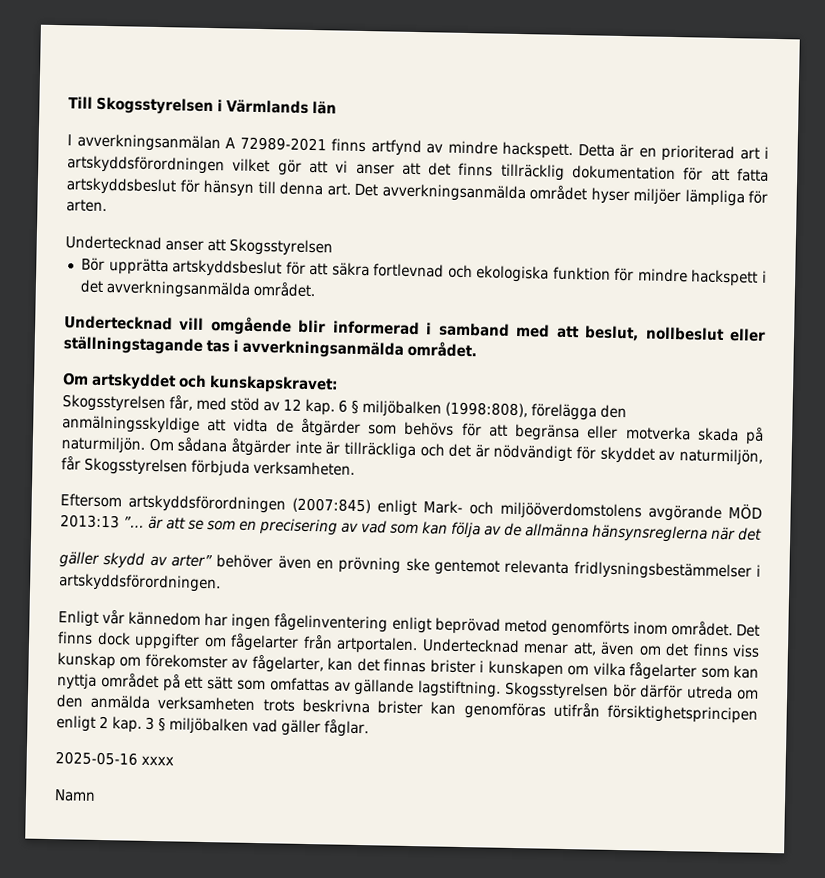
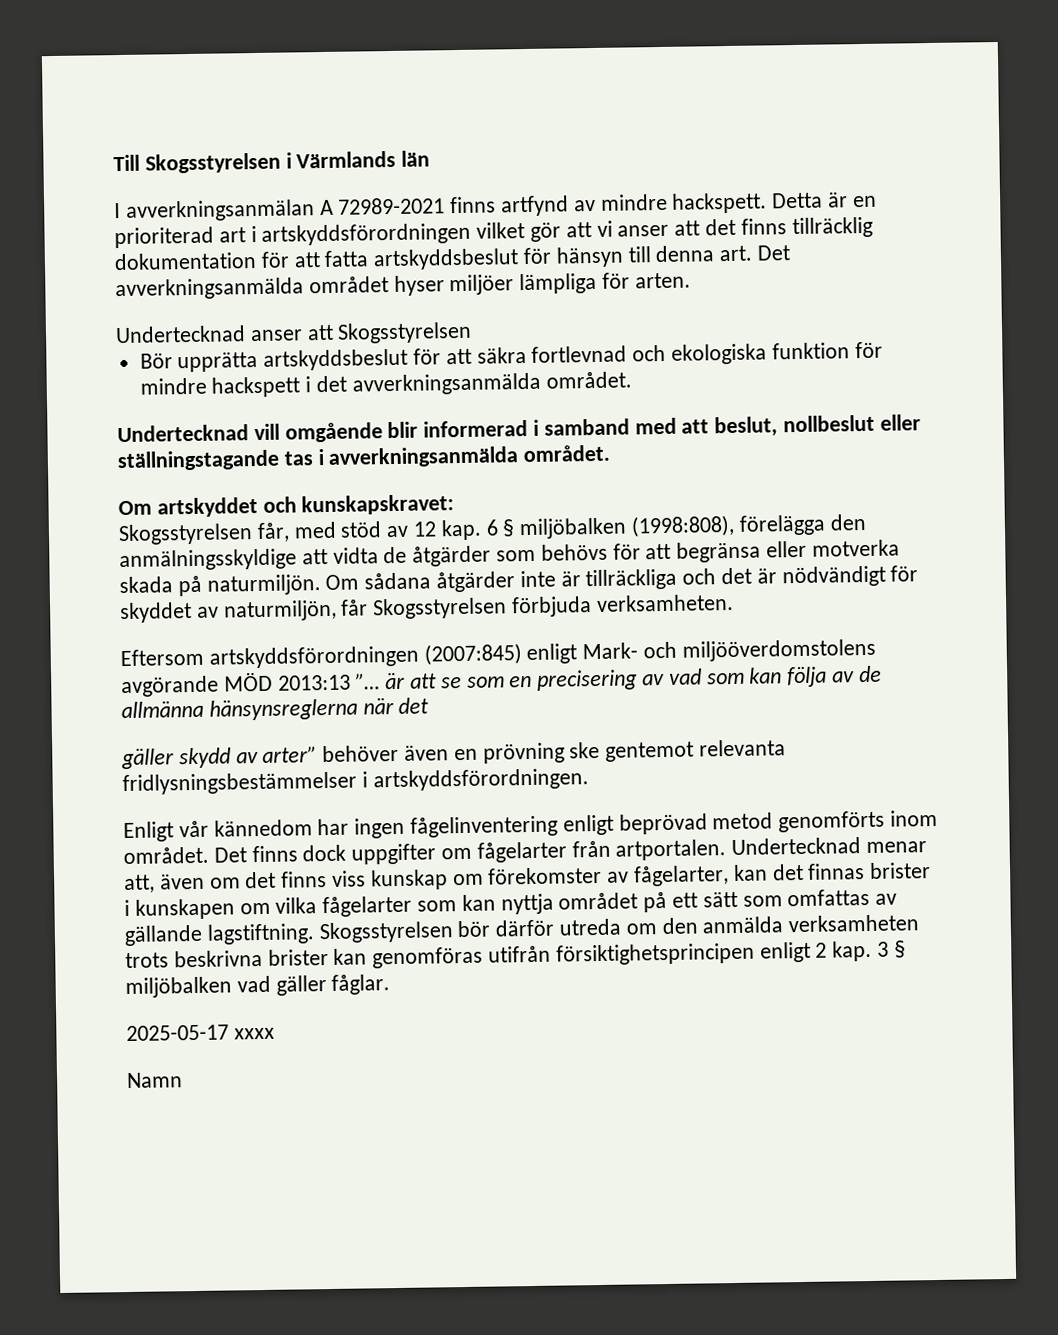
[55,751,138,766] 2025-05-16 -> [126,1024,229,1042] 2025-05-17

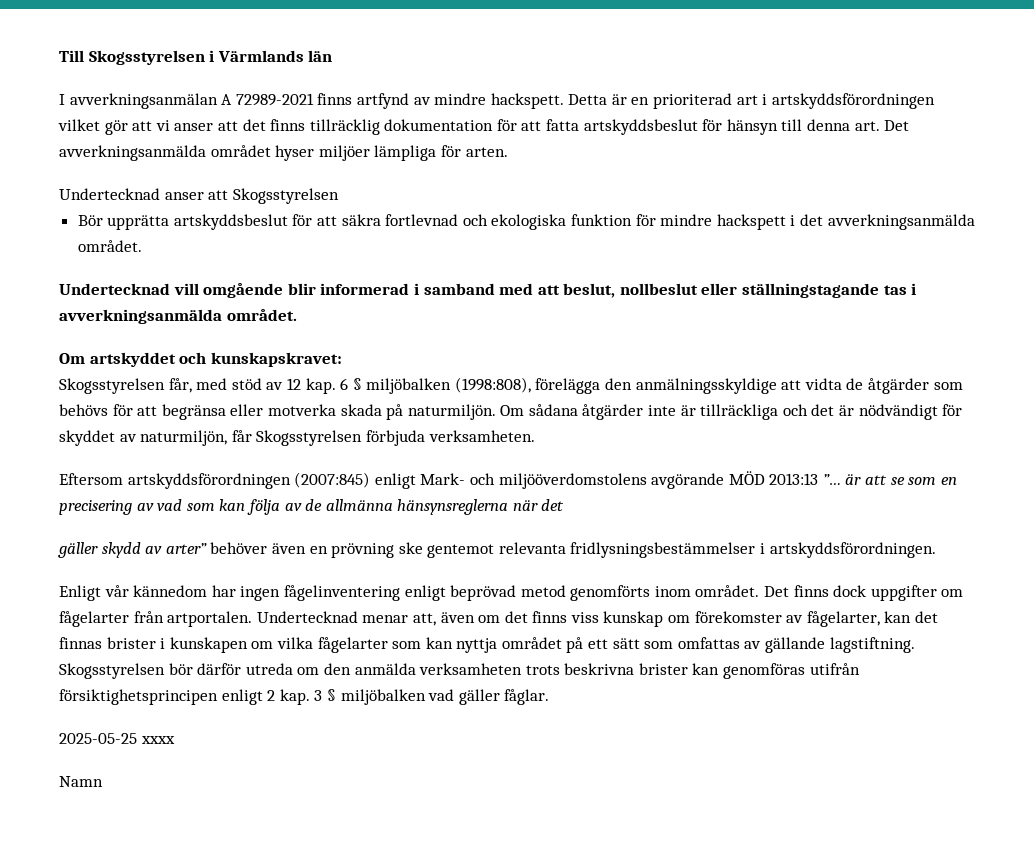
[126,1024,229,1042] 2025-05-17 -> [59,733,137,744] 2025-05-25

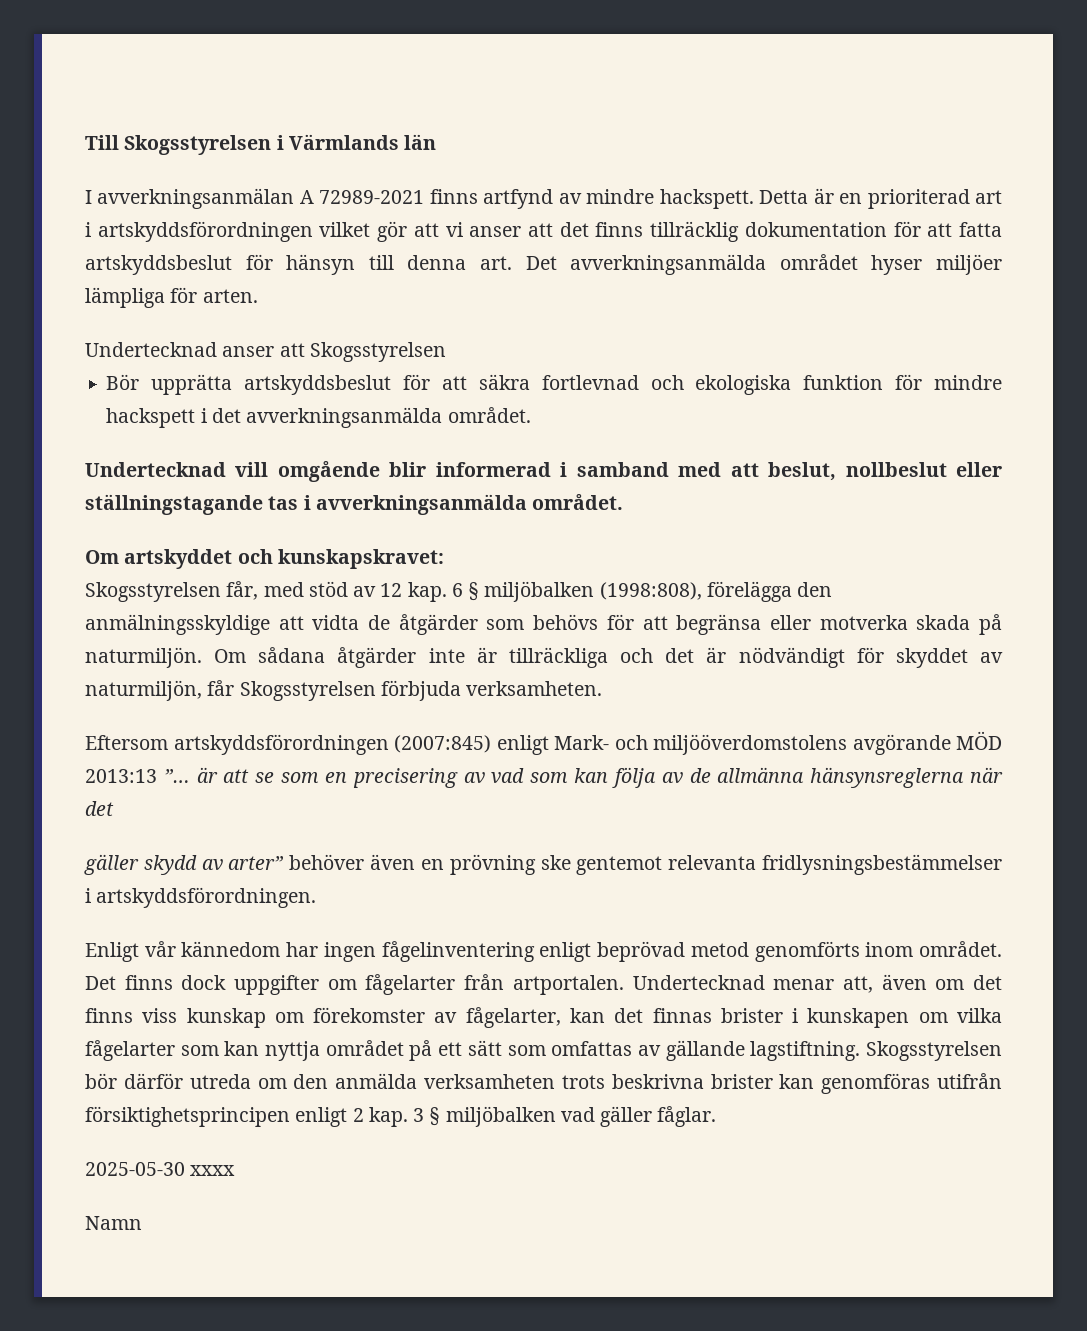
[59,733,137,744] 2025-05-25 -> [85,1162,185,1176] 2025-05-30

